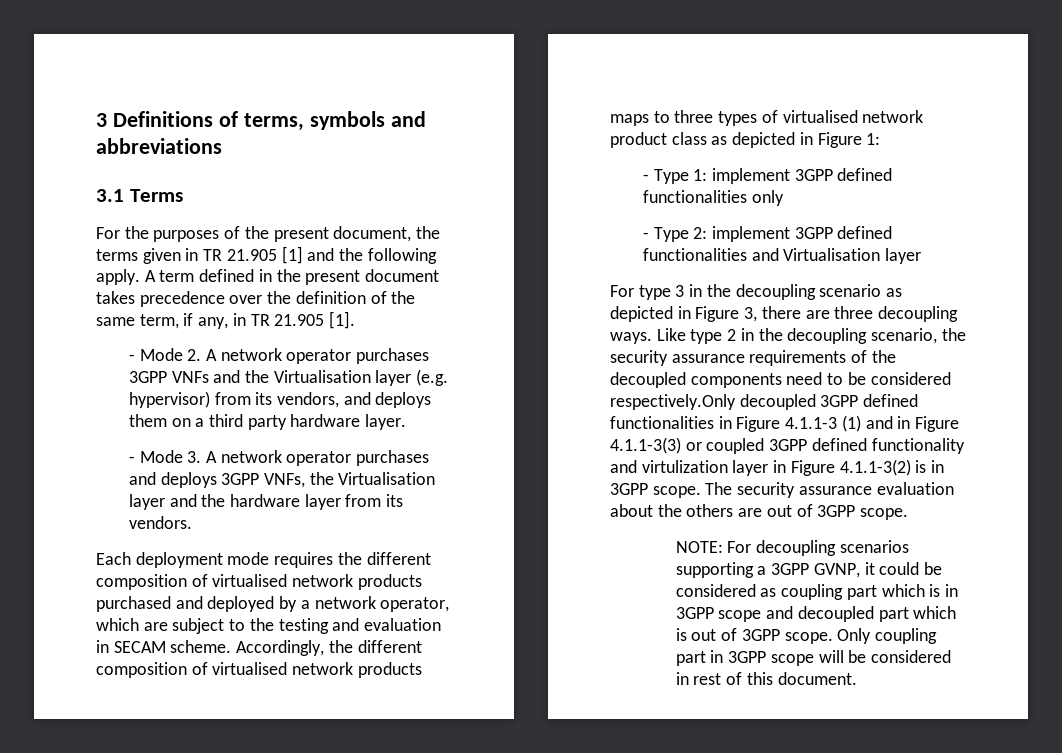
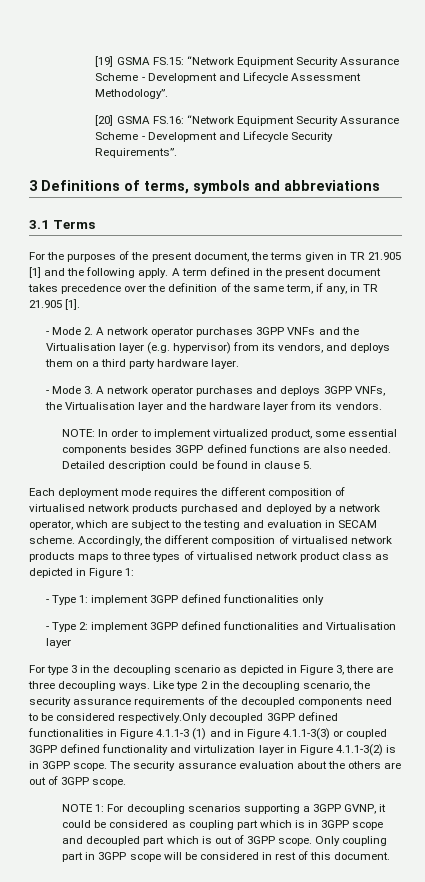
(96, 120) none -> [95,56,400,67] [95,72,361,83] [95,89,169,99] [95,115,400,126] [95,131,333,142] [95,148,178,158] [19] GSMA FS.15: “Network Equipment Security Assurance Scheme - Development and Lifecycle Assessment Methodology”. // [20] GSMA FS.16: “Network Equipment Security Assurance Scheme - Development and Lifecycle Security Requirements”. //
(192, 522) none -> [62,429,398,439] [62,444,391,455] [62,460,312,471] // NOTE: In order to implement virtualized product, some essential components besides 3GPP defined functions are also needed. Detailed description could be found in clause 5.
[675,541,723,553] NOTE: -> [62,804,105,812] NOTE 1:

